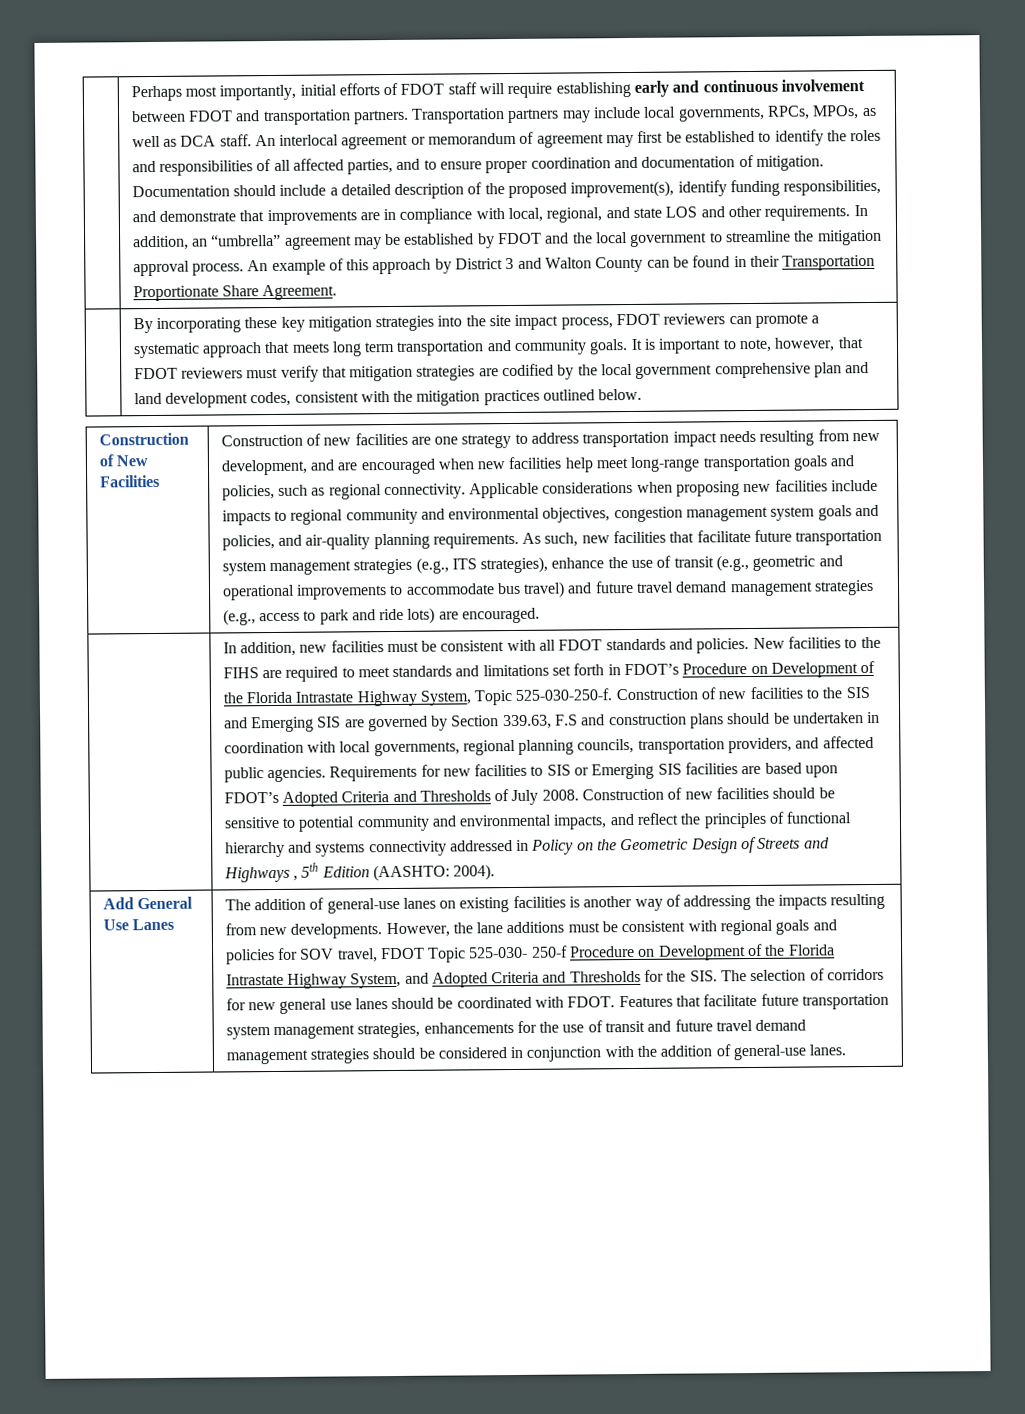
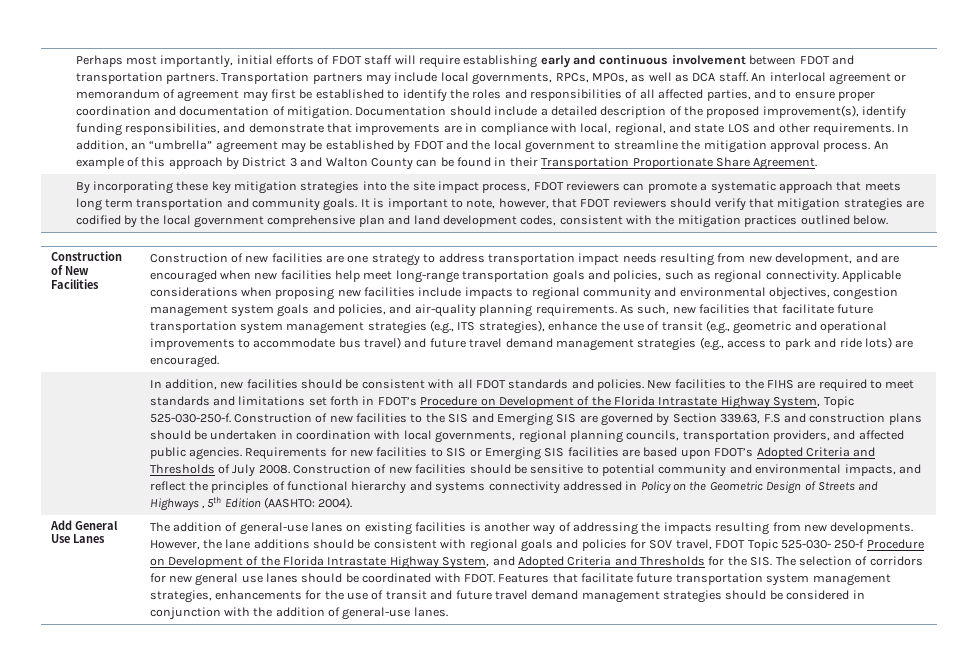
[246,367,279,379] must -> [670,198,712,208] should
[386,641,419,653] must -> [301,379,343,389] should
[567,922,600,933] must -> [313,539,355,549] should

